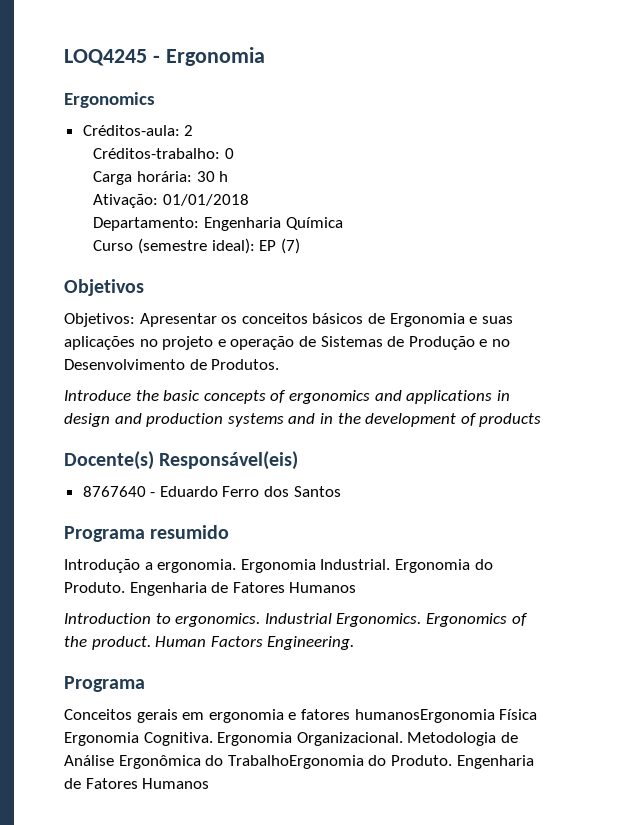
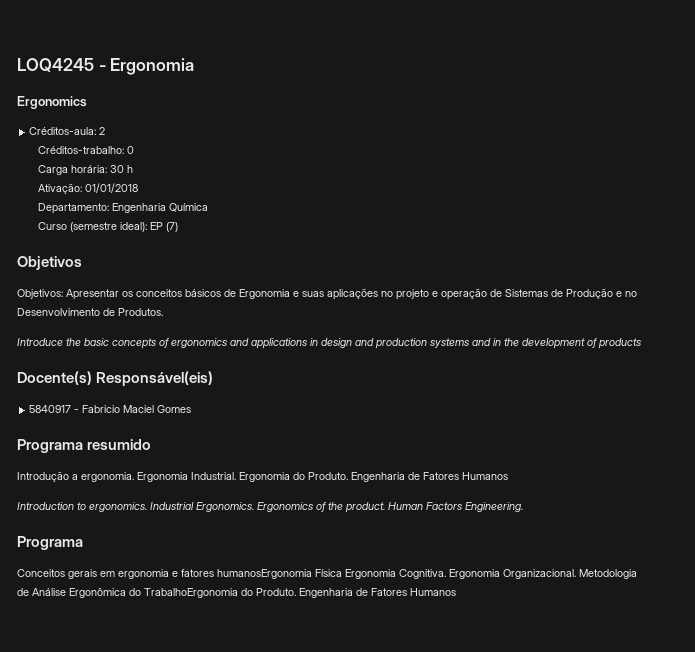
[82,486,341,497] 8767640 - Eduardo Ferro dos Santos -> [29,405,192,413] 5840917 - Fabricio Maciel Gomes

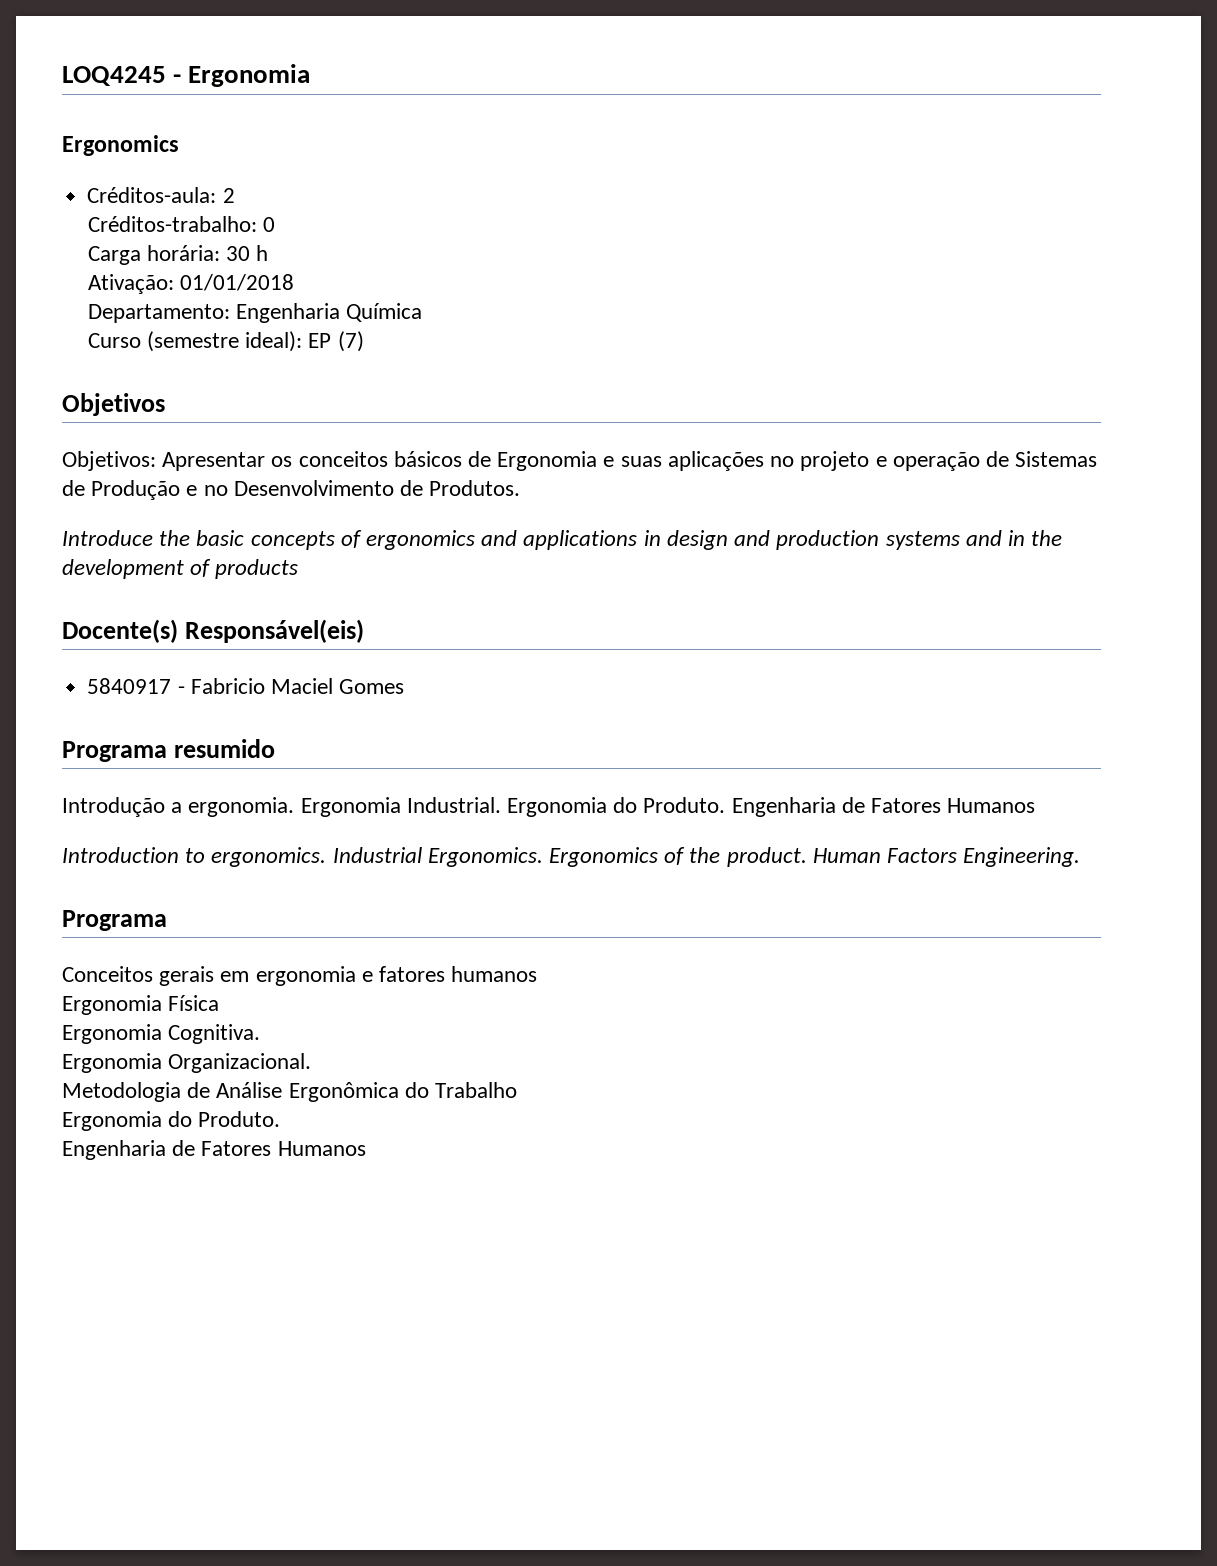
[217,569,312,579] humanosErgonomia -> [451,966,538,982] [62,995,162,1015] humanos // Ergonomia
(342, 573) none -> (220, 1003) //
(446, 574) none -> (261, 1034) //
(576, 574) none -> (312, 1063) //
[144,588,296,598] TrabalhoErgonomia do Produto. -> [435,1082,518,1098] [62,1111,281,1131] Trabalho // Ergonomia do Produto. //

